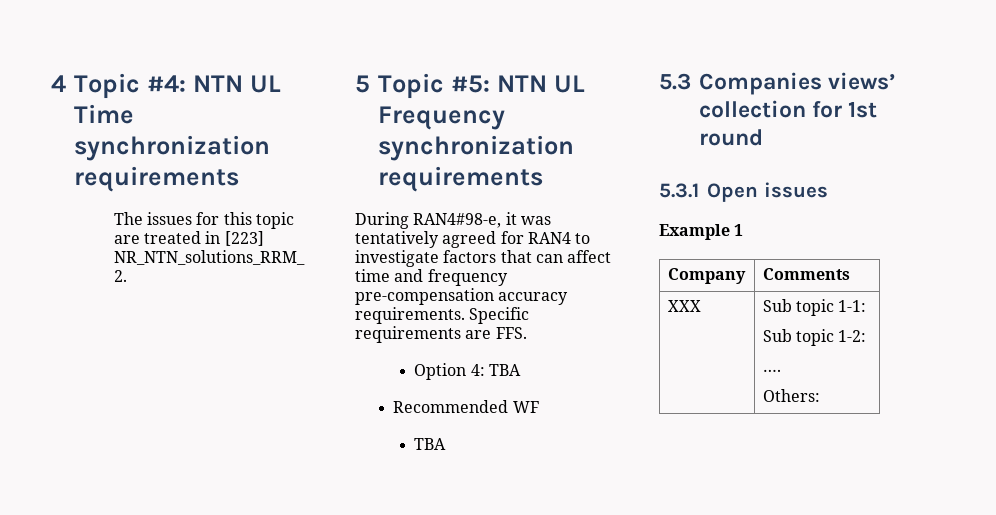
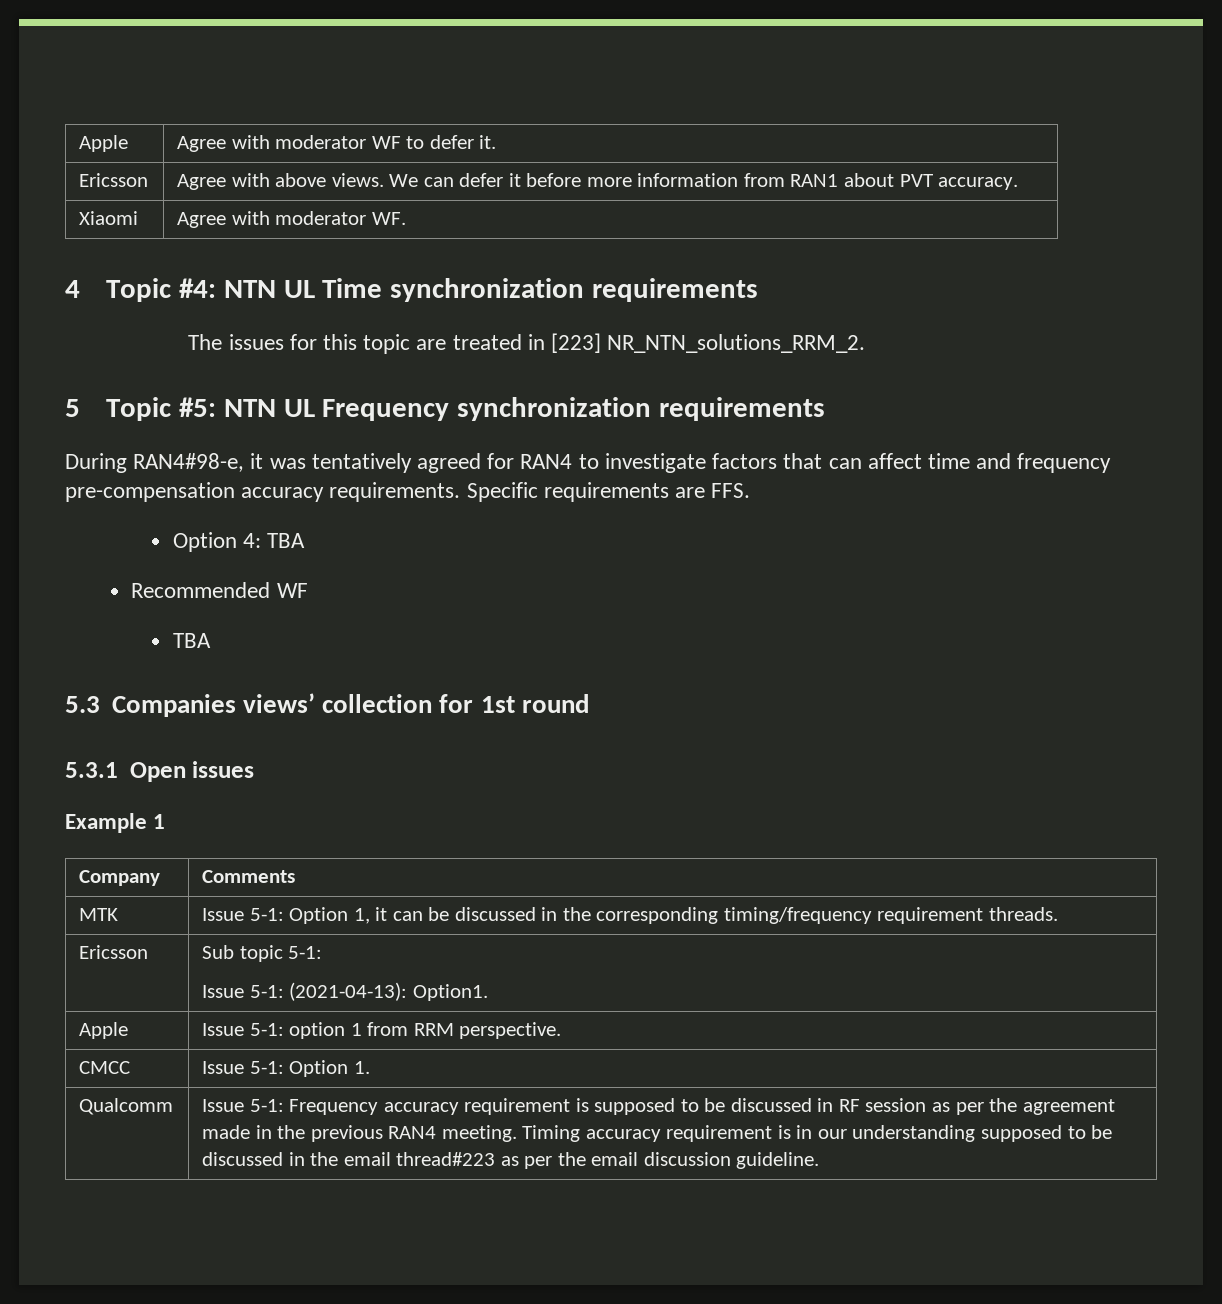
(51, 83) none -> [79,135,129,152] [177,135,497,152] [79,173,149,187] [177,173,1019,190] [79,211,139,225] [177,211,406,228] Apple | Agree with moderator WF to defer it. // Ericsson | Agree with above views. We can defer it before more information from RAN1 about PVT accuracy. // Xiaomi | Agree with moderator WF. //
[667,300,701,312] [762,299,867,316] [762,329,867,346] [762,369,781,372] [762,389,820,402] XXX | Sub topic 1-1: // Sub topic 1-2: // …. // Others: -> [79,908,119,921] [202,907,1059,924] [79,945,149,959] [202,945,323,962] [202,982,488,1001] [79,1022,129,1039] [202,1022,562,1039] [79,1061,131,1074] [202,1060,370,1077] [79,1098,174,1115] [202,1098,1115,1115] [202,1125,1113,1142] [202,1152,820,1169] MTK | Issue 5-1: Option 1, it can be discussed in the corresponding timing/frequency requirement threads. // Ericsson | Sub topic 5-1: // Issue 5-1: (2021-04-13): Option1. // Apple | Issue 5-1: option 1 from RRM perspective. // CMCC | Issue 5-1: Option 1. // Qualcomm | Issue 5-1: Frequency accuracy requirement is supposed to be discussed in RF session as per the agreement made in the previous RAN4 meeting. Timing accuracy requirement is in our understanding supposed to be discussed in the email thread#223 as per the email discussion guideline.

